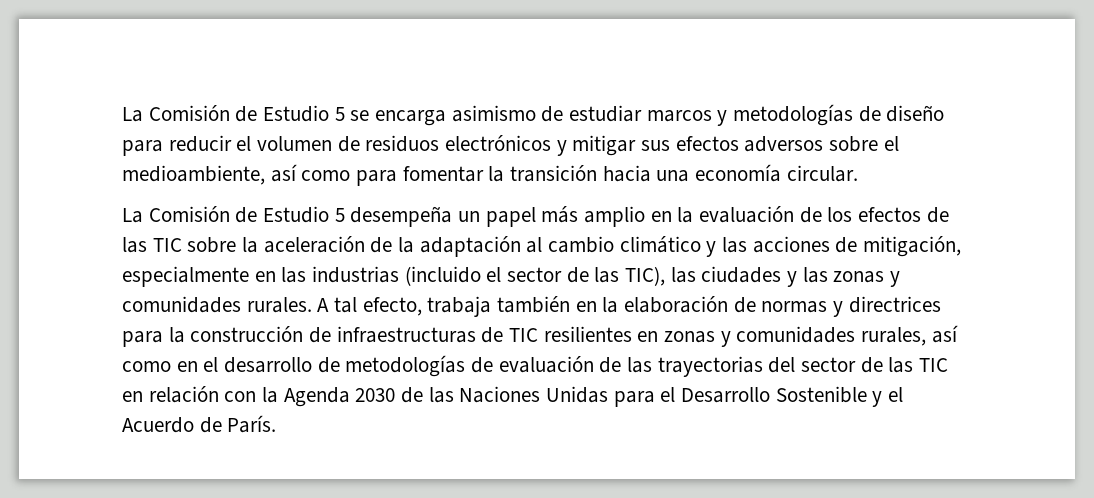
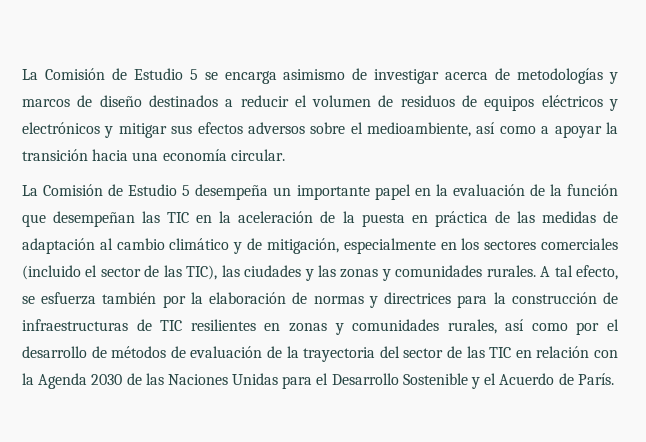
[569,104,945,126] [122,140,163,156] estudiar marcos y metodologías de diseño para -> [374,68,618,84] [22,95,234,107] investigar acerca de metodologías y marcos de diseño destinados a
(440, 143) none -> [462,95,618,111] de equipos eléctricos y
[356,166,484,186] para fomentar -> [541,125,602,138] a apoyar
[485,206,646,227] papel más amplio -> [296,184,411,200] importante papel
[827,207,949,223] [122,237,237,253] los efectos de las TIC sobre -> [549,184,618,196] [22,211,213,227] la función que desempeñan las TIC en
(415, 245) none -> [361,211,618,227] puesta en práctica de las medidas de
[722,236,830,253] las acciones -> (243, 248) none
[281,266,400,283] las industrias -> [461,238,618,250] los sectores comerciales
[427,296,597,317] trabaja también en -> [22,292,186,308] se esfuerza también por
[176,361,198,372] en -> [576,322,600,335] por
[345,355,466,377] metodologías -> [111,346,167,358] métodos
[627,356,763,377] las trayectorias -> [286,346,376,362] la trayectoria

